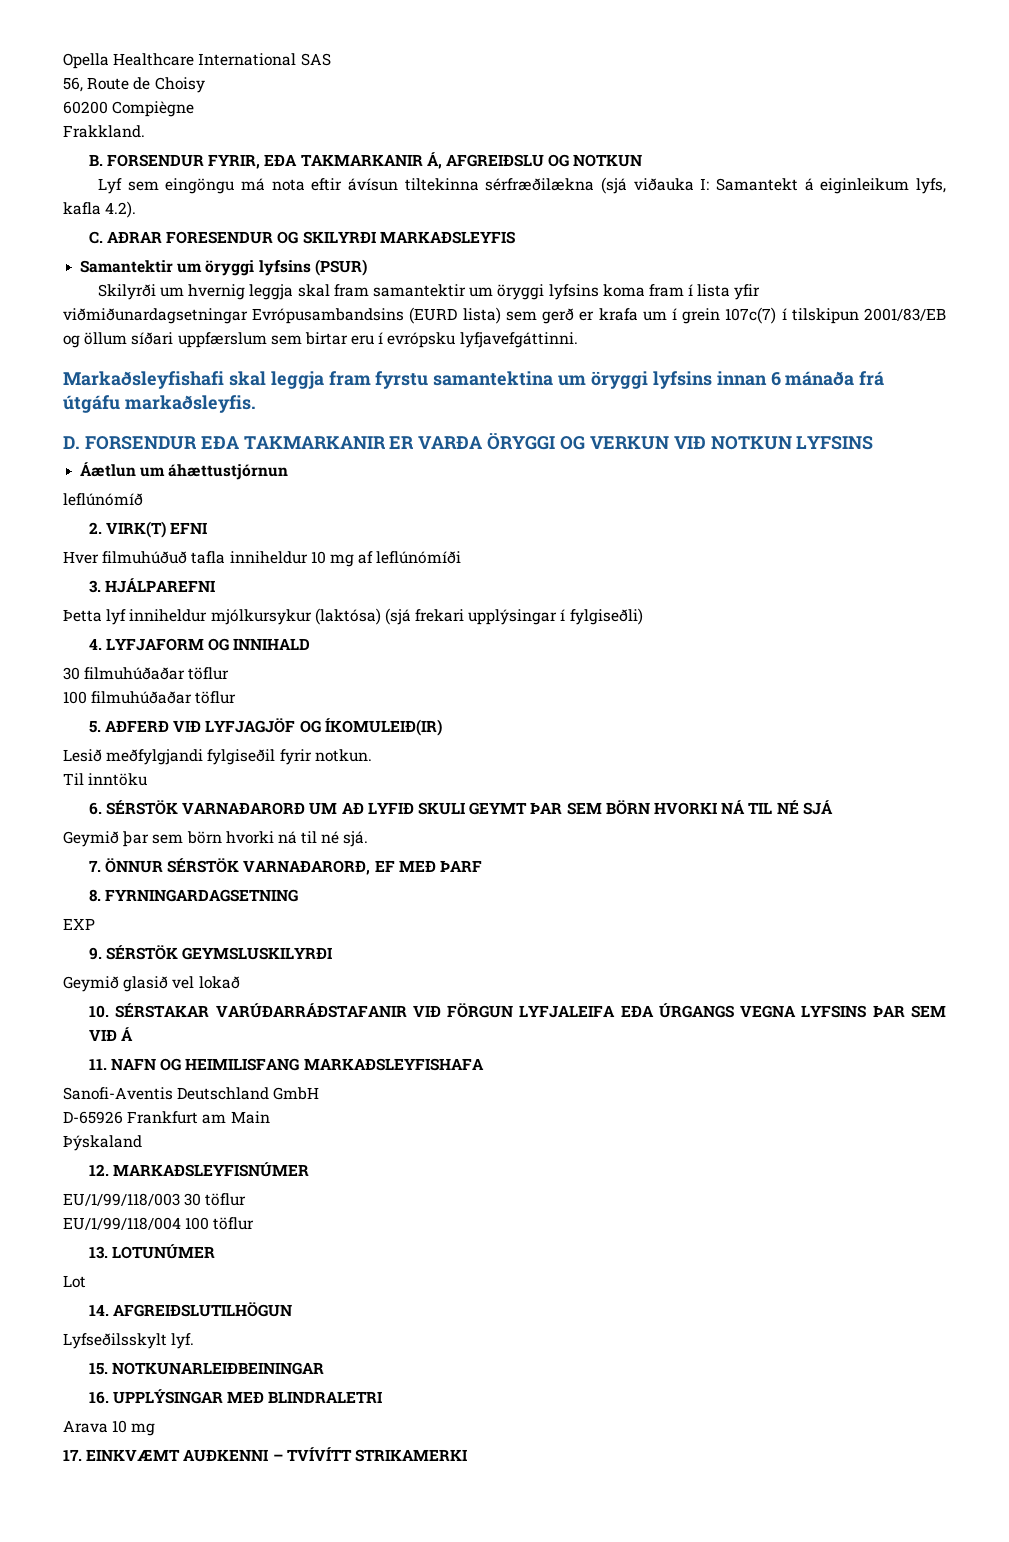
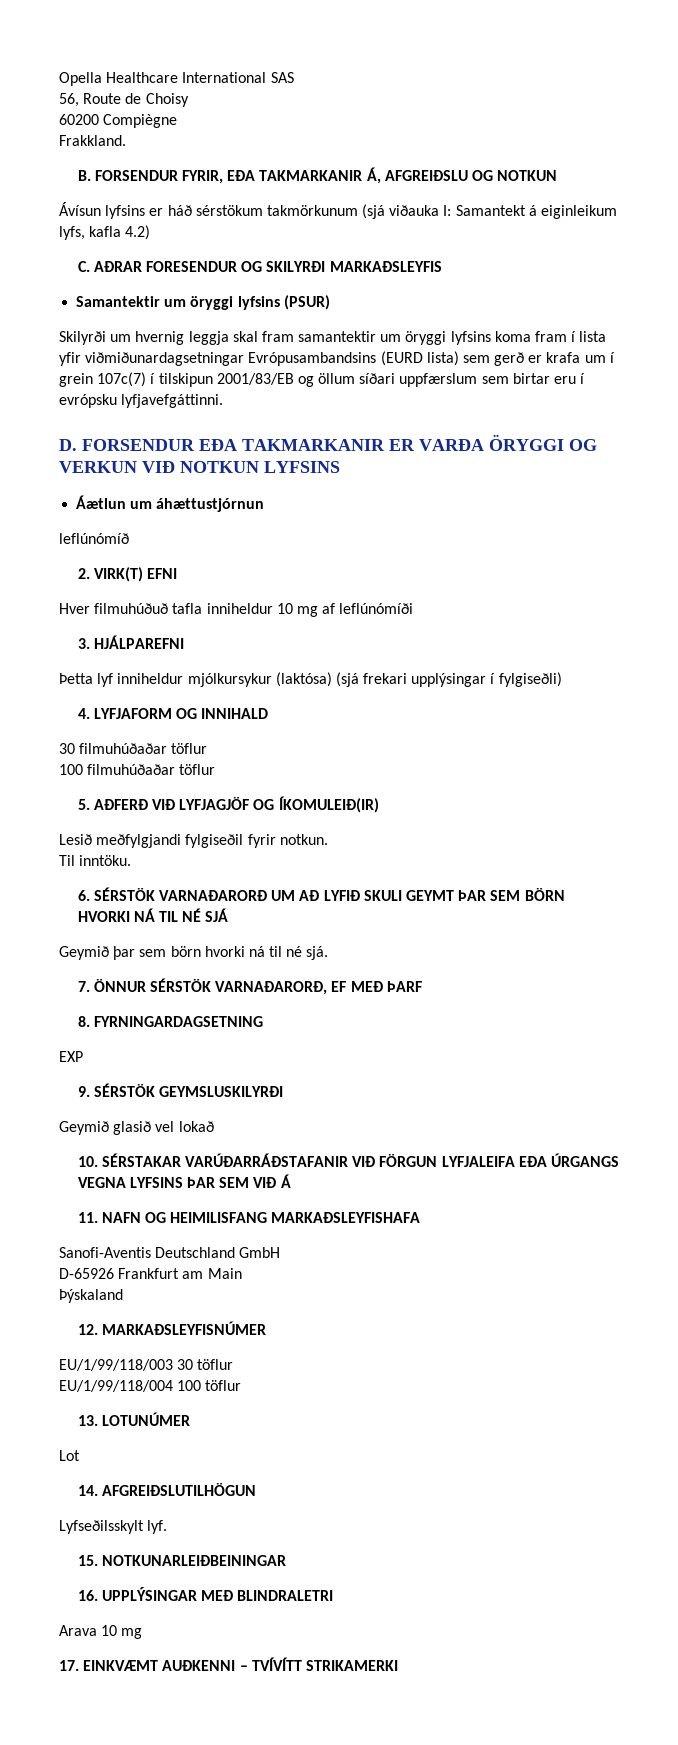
[97,178,595,194] Lyf sem eingöngu má nota eftir ávísun tiltekinna sérfræðilækna -> [59,202,358,219] Ávísun lyfsins er háð sérstökum takmörkunum
[105,201,137,218] 4.2). -> [125,225,151,240] 4.2)
[63,371,885,389] [63,395,256,413] // Markaðsleyfishafi skal leggja fram fyrstu samantektina um öryggi lyfsins innan 6 mánaða frá útgáfu markaðsleyfis. -> (224, 401) none
[88,773,148,786] inntöku -> [79,855,132,866] inntöku.

